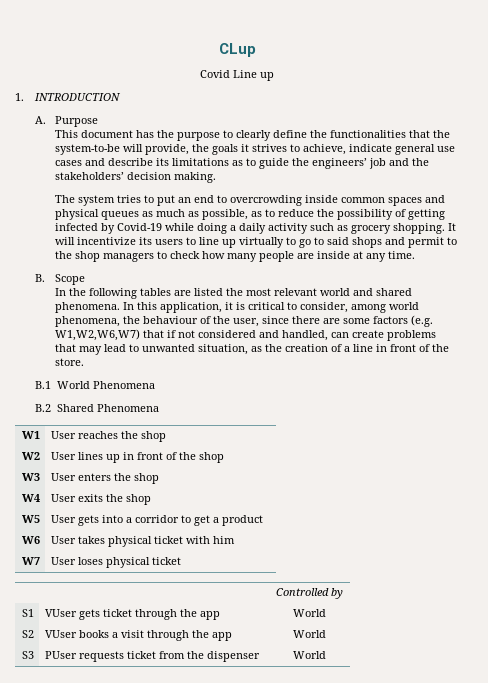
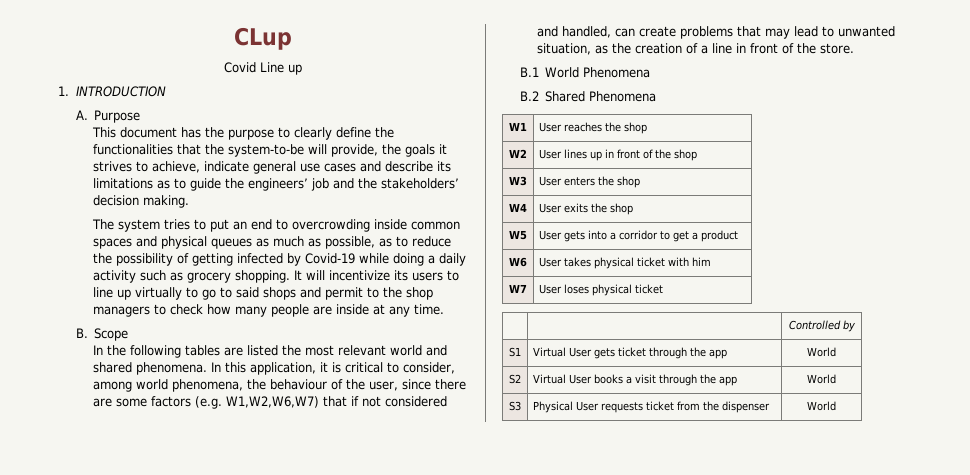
[44,609,77,617] VUser -> [533,347,593,357] Virtual User
[44,630,77,638] VUser -> [533,374,593,384] Virtual User
[44,651,77,659] PUser -> [533,401,600,413] Physical User

